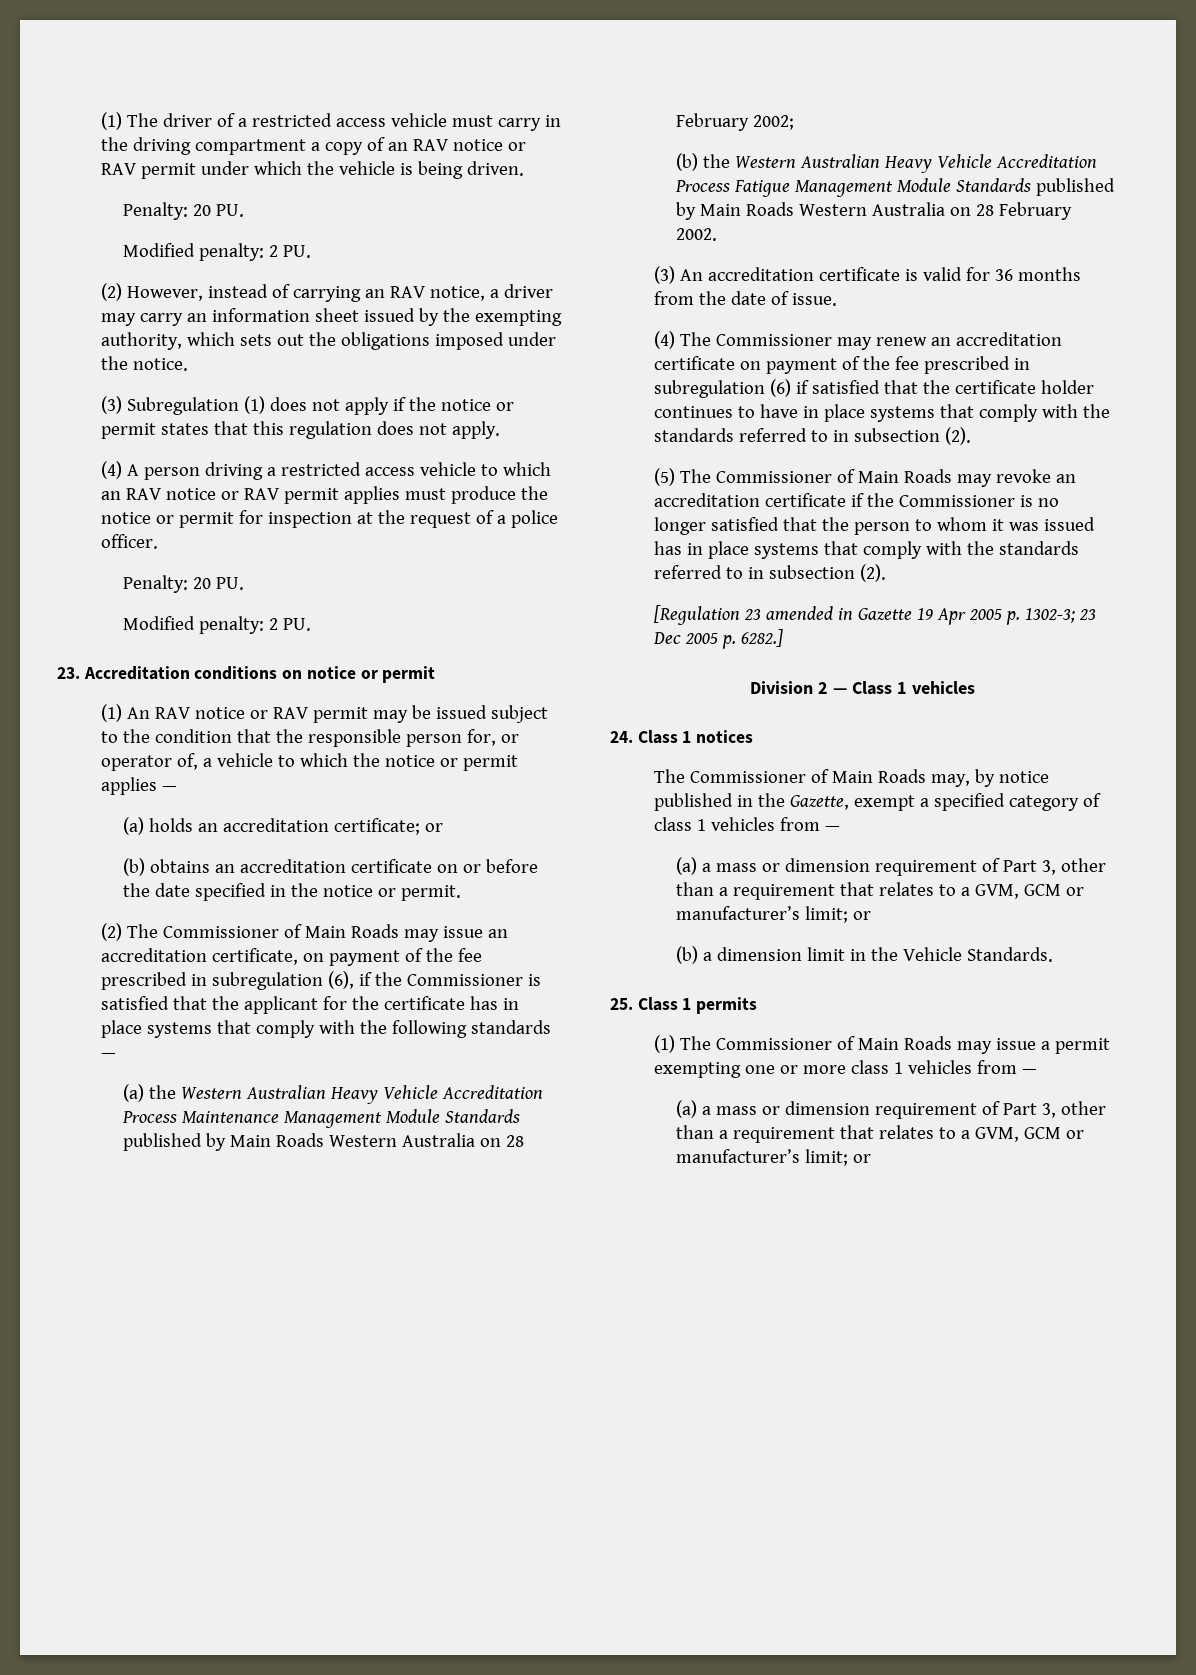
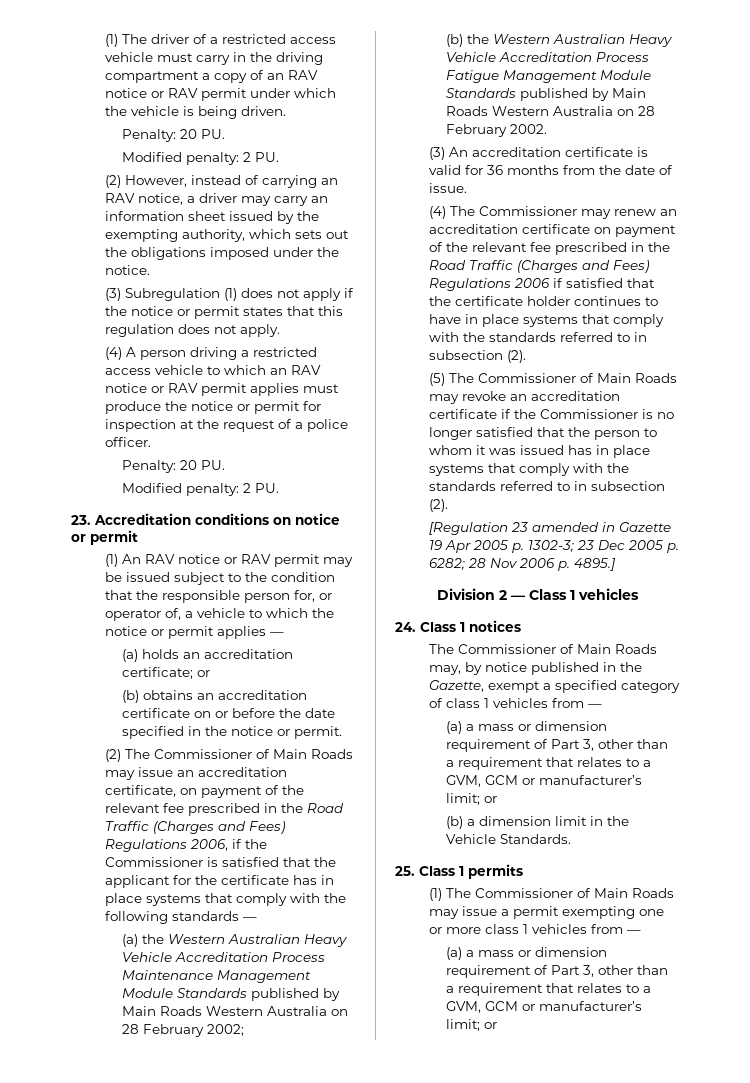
[458,948,483,962] [101,971,355,990] fee prescribed in subregulation (6), -> [104,803,344,816] [104,821,285,834] [104,839,228,852] relevant fee prescribed in the Road Traffic (Charges and Fees) Regulations 2006,
[895,356,1031,374] [654,379,792,398] fee prescribed in subregulation (6) -> [471,242,670,255] [428,260,649,273] [428,278,550,291] relevant fee prescribed in the Road Traffic (Charges and Fees) Regulations 2006
[741,629,784,647] 6282.] -> [428,558,616,571] 6282; 28 Nov 2006 p. 4895.]

